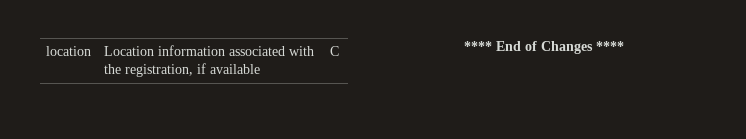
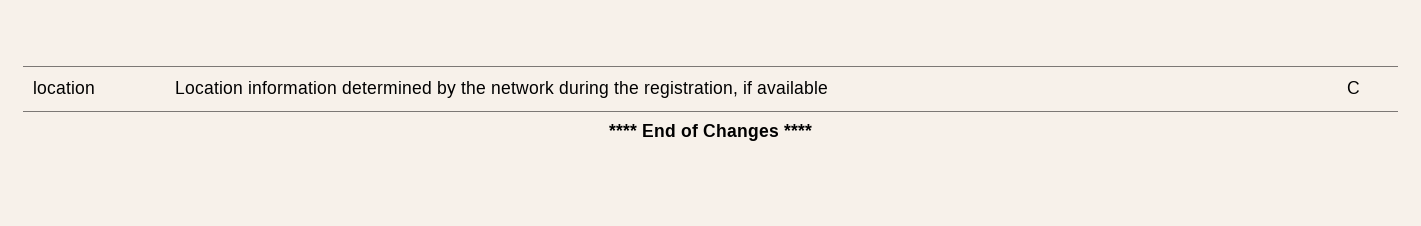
[229,46,315,56] associated with -> [342,81,610,98] determined by the network during

